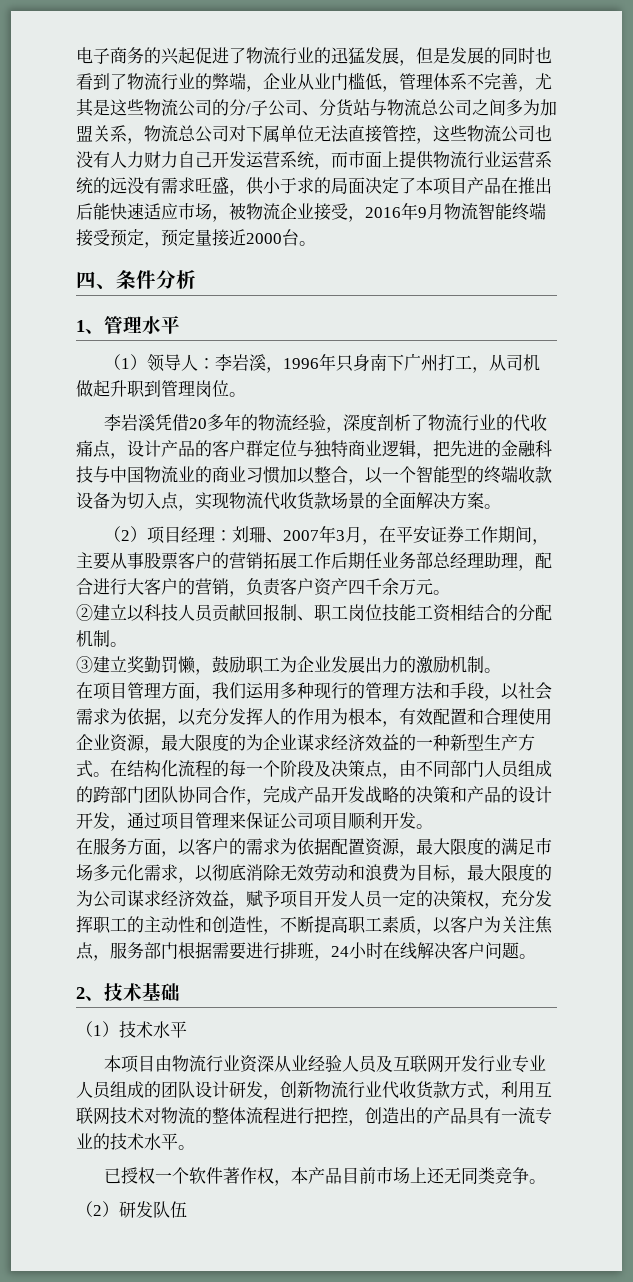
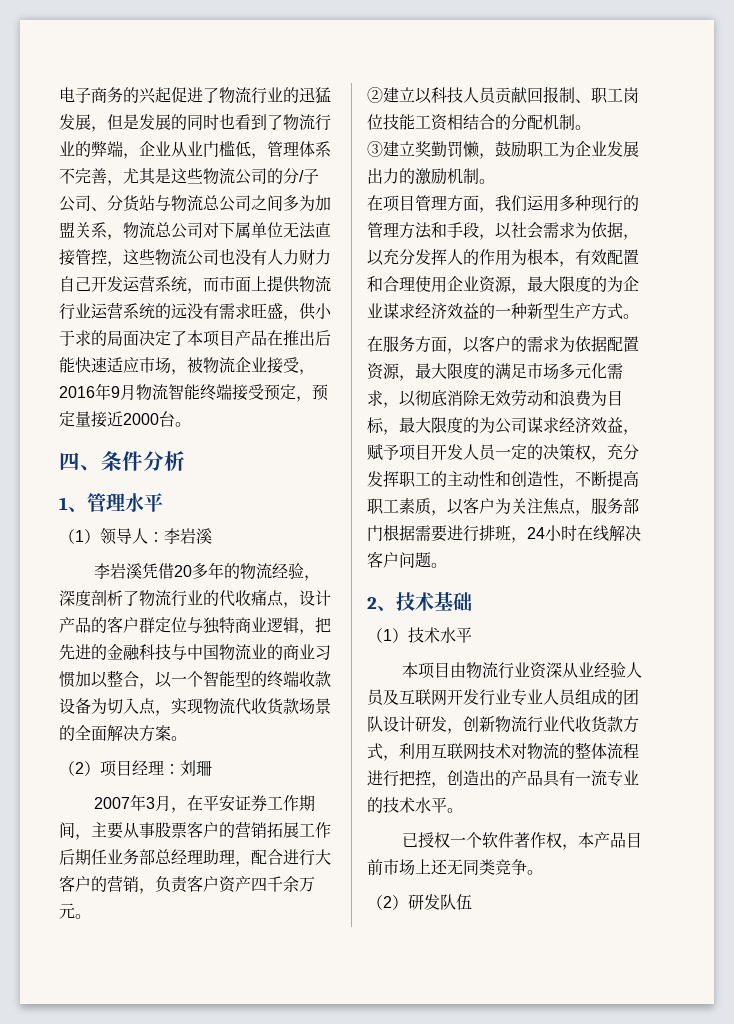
[266,353,541,373] [76,380,246,398] ，1996年只身南下广州打工，从司机做起升职到管理岗位。 -> (212, 536) none
[266,538,284,543] 、 -> (212, 768) //
[110,760,552,779] [76,786,552,805] [76,812,433,831] 在结构化流程的每一个阶段及决策点，由不同部门人员组成的跨部门团队协同合作，完成产品开发战略的决策和产品的设计开发，通过项目管理来保证公司项目顺利开发。 -> (639, 316) none

